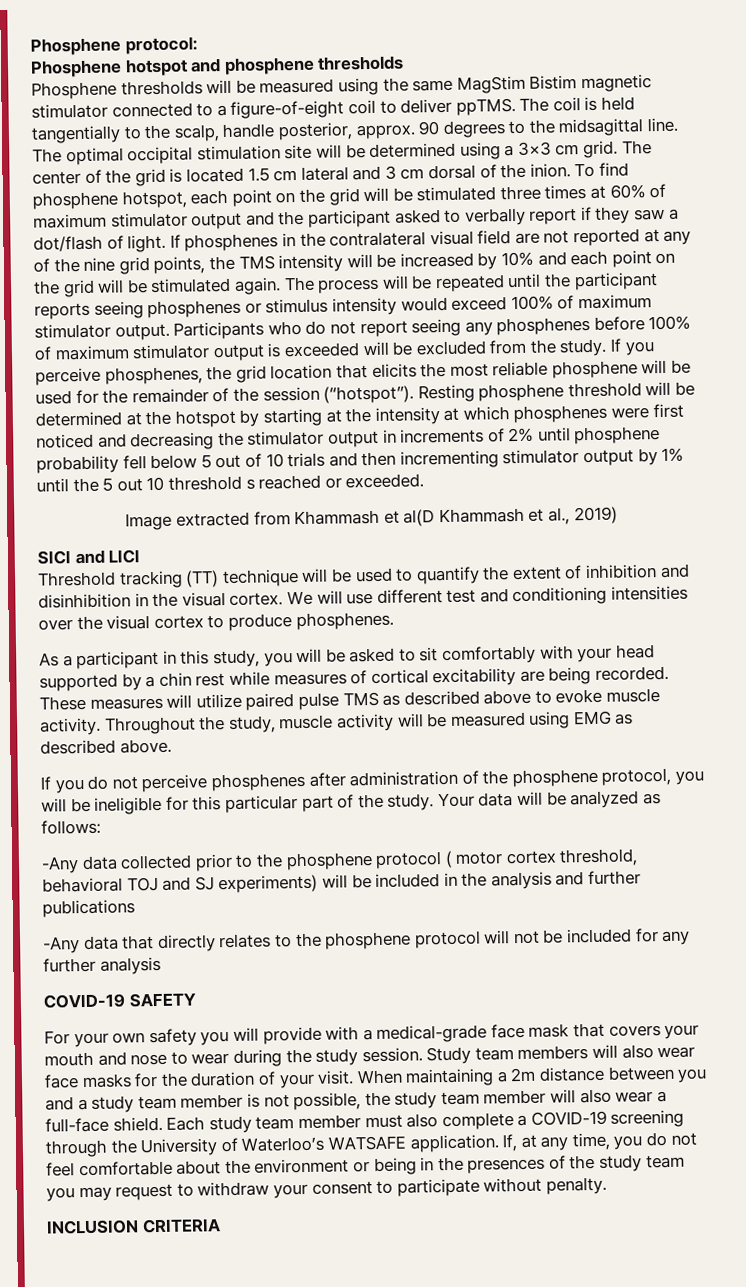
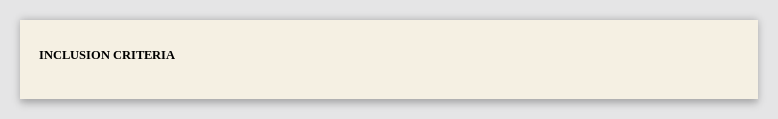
[30,36,198,56] [30,55,405,78] [31,74,652,100] [31,96,636,119] [31,117,679,144] [32,140,652,166] [32,162,630,187] [32,183,667,210] [33,206,679,230] [33,228,692,253] [33,250,676,275] [33,272,658,298] [34,294,652,320] [34,315,692,341] [34,338,655,362] [35,359,692,386] [35,381,696,405] [35,403,684,428] [36,426,661,451] [36,447,685,474] [36,473,425,493] [125,506,618,531] [37,549,141,565] [37,563,690,589] [38,585,689,609] [38,611,394,632] [39,644,655,670] [39,665,670,692] [39,688,661,711] [40,710,634,736] [40,738,172,755] [40,767,705,794] [41,790,661,815] [41,819,101,835] [41,848,639,874] [42,870,642,894] [42,899,135,918] [43,928,691,954] [43,956,161,975] [43,992,196,1009] [44,1022,700,1048] [44,1044,696,1067] [44,1065,708,1089] [45,1088,667,1113] [45,1109,685,1134] [45,1131,697,1158] [46,1154,685,1177] [46,1176,607,1202] Phosphene protocol: // Phosphene hotspot and phosphene thresholds // Phosphene thresholds will be measured using the same MagStim Bistim magnetic stimulator connected to a figure-of-eight coil to deliver ppTMS. The coil is held tangentially to the scalp, handle posterior, approx. 90 degrees to the midsagittal line. The optimal occipital stimulation site will be determined using a 3×3 cm grid. The center of the grid is located 1.5 cm lateral and 3 cm dorsal of the inion. To find phosphene hotspot, each point on the grid will be stimulated three times at 60% of maximum stimulator output and the participant asked to verbally report if they saw a dot/flash of light. If phosphenes in the contralateral visual field are not reported at any of the nine grid points, the TMS intensity will be increased by 10% and each point on the grid will be stimulated again. The process will be repeated until the participant reports seeing phosphenes or stimulus intensity would exceed 100% of maximum stimulator output. Participants who do not report seeing any phosphenes before 100% of maximum stimulator output is exceeded will be excluded from the study. If you perceive phosphenes, the grid location that elicits the most reliable phosphene will be used for the remainder of the session (“hotspot”). Resting phosphene threshold will be determined at the hotspot by starting at the intensity at which phosphenes were first noticed and decreasing the stimulator output in increments of 2% until phosphene probability fell below 5 out of 10 trials and then incrementing stimulator output by 1% until the 5 out 10 threshold s reached or exceeded. // Image extracted from Khammash et al(D Khammash et al., 2019) // SICI and LICI // Threshold tracking (TT) technique will be used to quantify the extent of inhibition and disinhibition in the visual cortex. We will use different test and conditioning intensities over the visual cortex to produce phosphenes. // As a participant in this study, you will be asked to sit comfortably with your head supported by a chin rest while measures of cortical excitability are being recorded. These measures will utilize paired pulse TMS as described above to evoke muscle activity. Throughout the study, muscle activity will be measured using EMG as described above. // If you do not perceive phosphenes after administration of the phosphene protocol, you will be ineligible for this particular part of the study. Your data will be analyzed as follows: // -Any data collected prior to the phosphene protocol ( motor cortex threshold, behavioral TOJ and SJ experiments) will be included in the analysis and further publications // -Any data that directly relates to the phosphene protocol will not be included for any further analysis // COVID-19 SAFETY // For your own safety you will provide with a medical-grade face mask that covers your mouth and nose to wear during the study session. Study team members will also wear face masks for the duration of your visit. When maintaining a 2m distance between you and a study team member is not possible, the study team member will also wear a full-face shield. Each study team member must also complete a COVID-19 screening through the University of Waterloo’s WATSAFE application. If, at any time, you do not feel comfortable about the environment or being in the presences of the study team you may request to withdraw your consent to participate without penalty. // -> (39, 55) none

